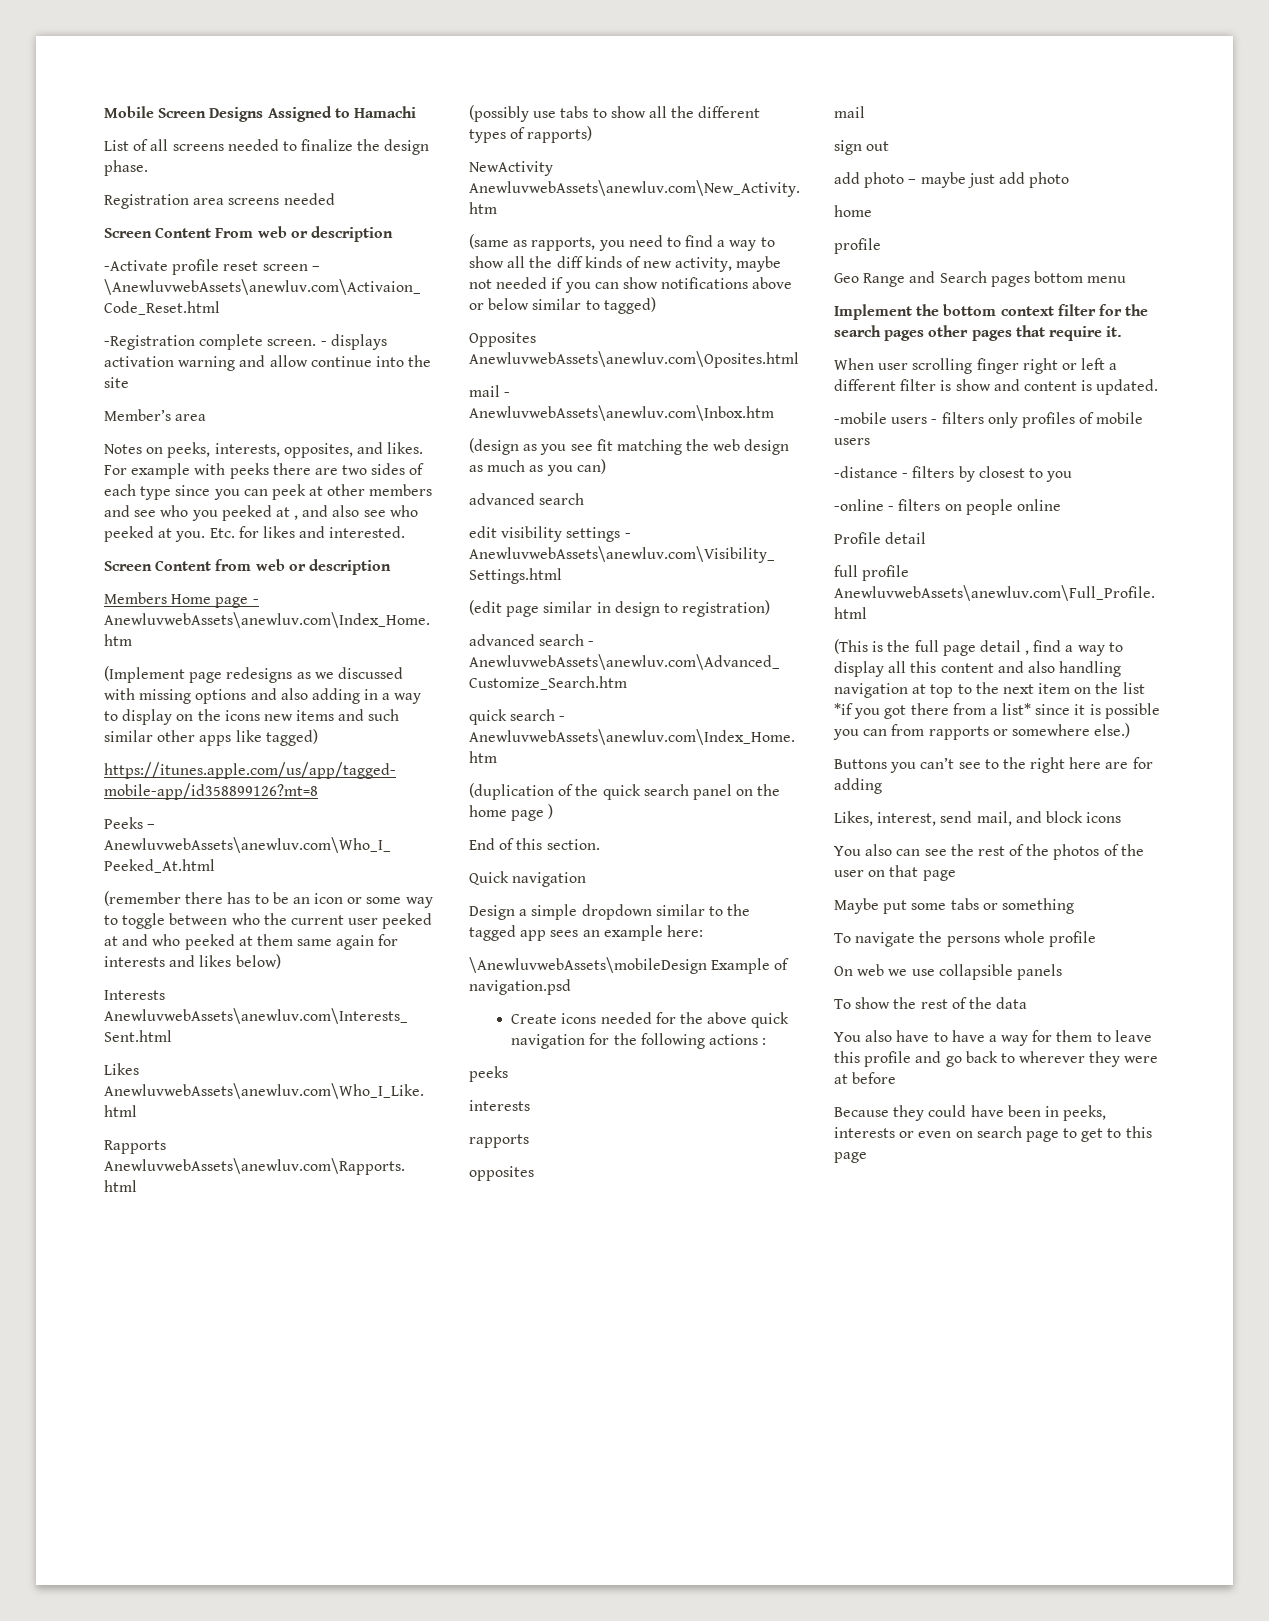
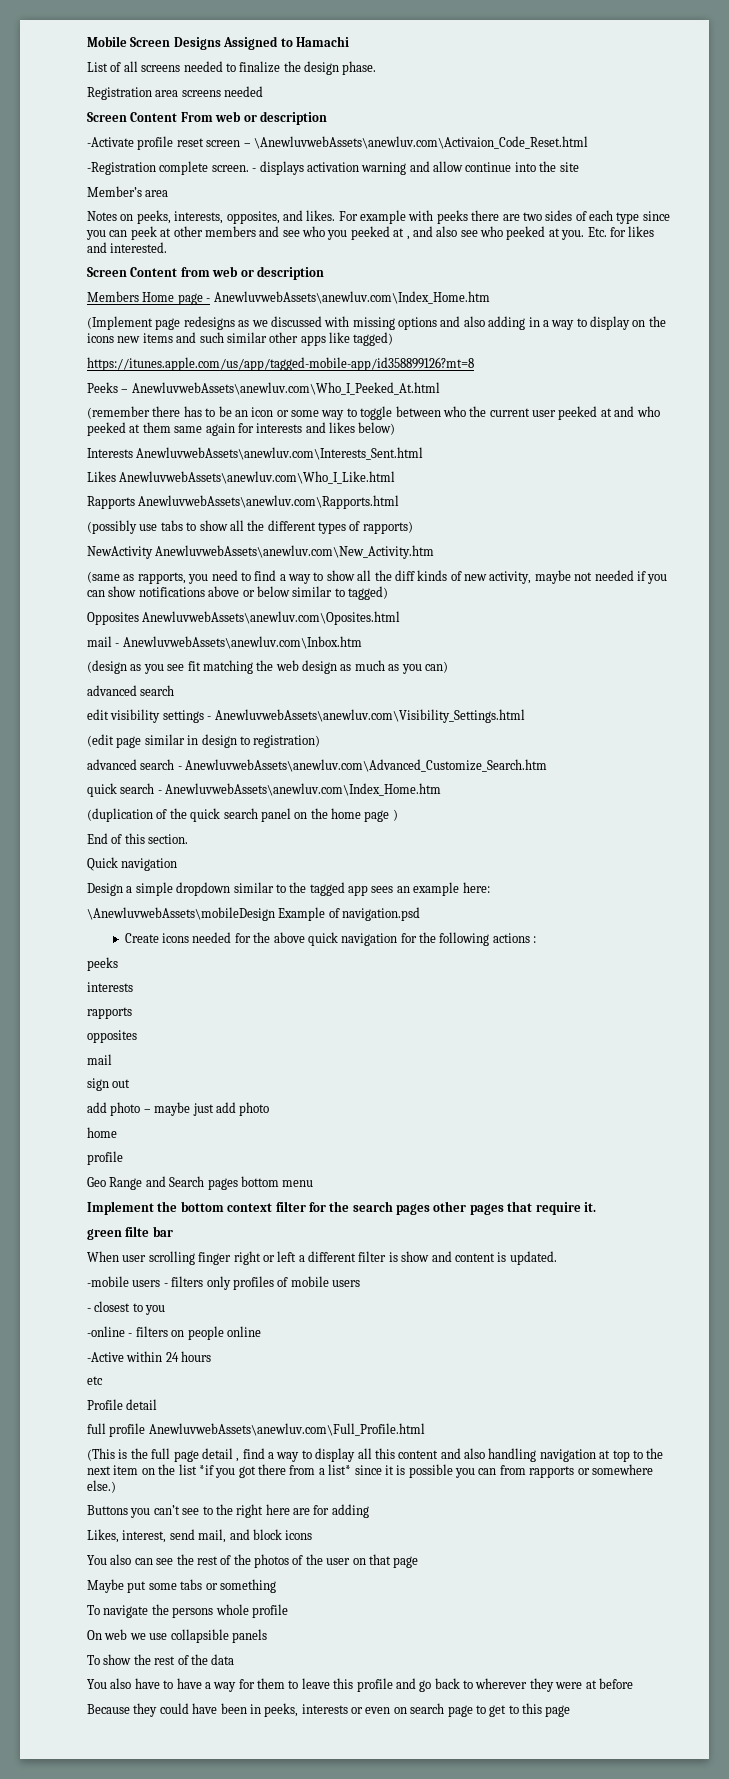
(1123, 331) none -> [87,1226,173,1240] // green filte bar
[834,466,975,482] -distance - filters by -> [87,1308,91,1312] -
(1061, 505) none -> [87,1351,212,1362] [87,1376,103,1385] // -Active within 24 hours // etc

